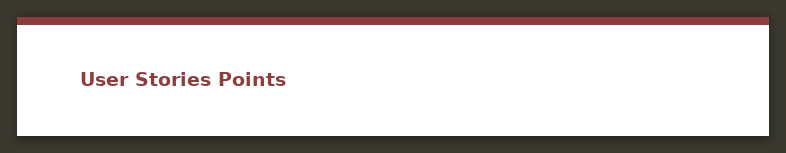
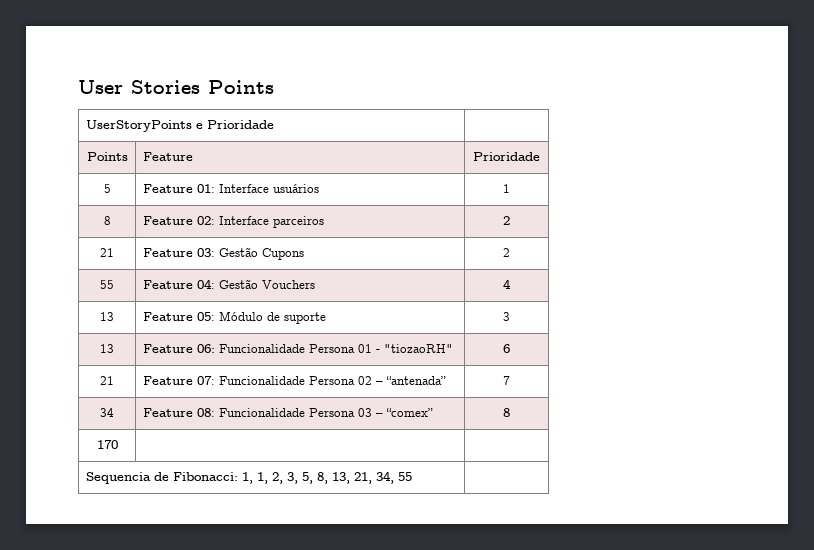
(286, 79) none -> [85,120,274,132] [86,152,128,161] [142,152,193,161] [473,152,540,161] [103,184,111,193] [142,184,319,193] [503,184,510,193] [103,216,111,225] [142,216,324,228] [503,216,510,225] [100,248,114,257] [142,247,304,260] [503,248,510,257] [100,280,114,289] [142,279,315,289] [503,279,511,289] [100,312,114,321] [142,311,326,324] [503,312,510,321] [100,344,114,353] [142,344,453,353] [503,344,510,353] [100,376,114,385] [142,376,446,385] [503,376,510,385] [100,408,114,417] [142,408,433,417] [503,408,510,417] [96,440,118,449] [85,471,412,484] // UserStoryPoints e Prioridade | // Points | Feature | Prioridade // 5 | Feature 01: Interface usuários | 1 // 8 | Feature 02: Interface parceiros | 2 // 21 | Feature 03: Gestão Cupons | 2 // 55 | Feature 04: Gestão Vouchers | 4 // 13 | Feature 05: Módulo de suporte | 3 // 13 | Feature 06: Funcionalidade Persona 01 - "tiozaoRH" | 6 // 21 | Feature 07: Funcionalidade Persona 02 – “antenada” | 7 // 34 | Feature 08: Funcionalidade Persona 03 – “comex” | 8 // 170 | | // Sequencia de Fibonacci: 1, 1, 2, 3, 5, 8, 13, 21, 34, 55 |

